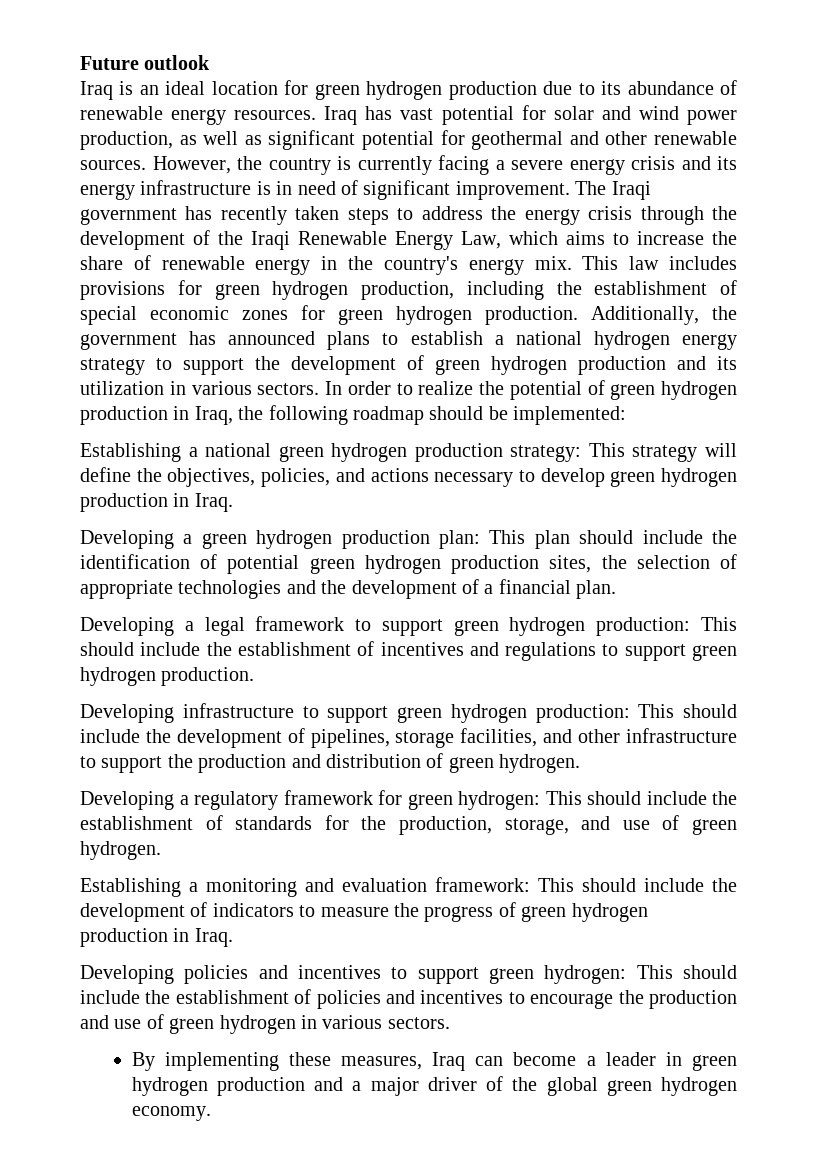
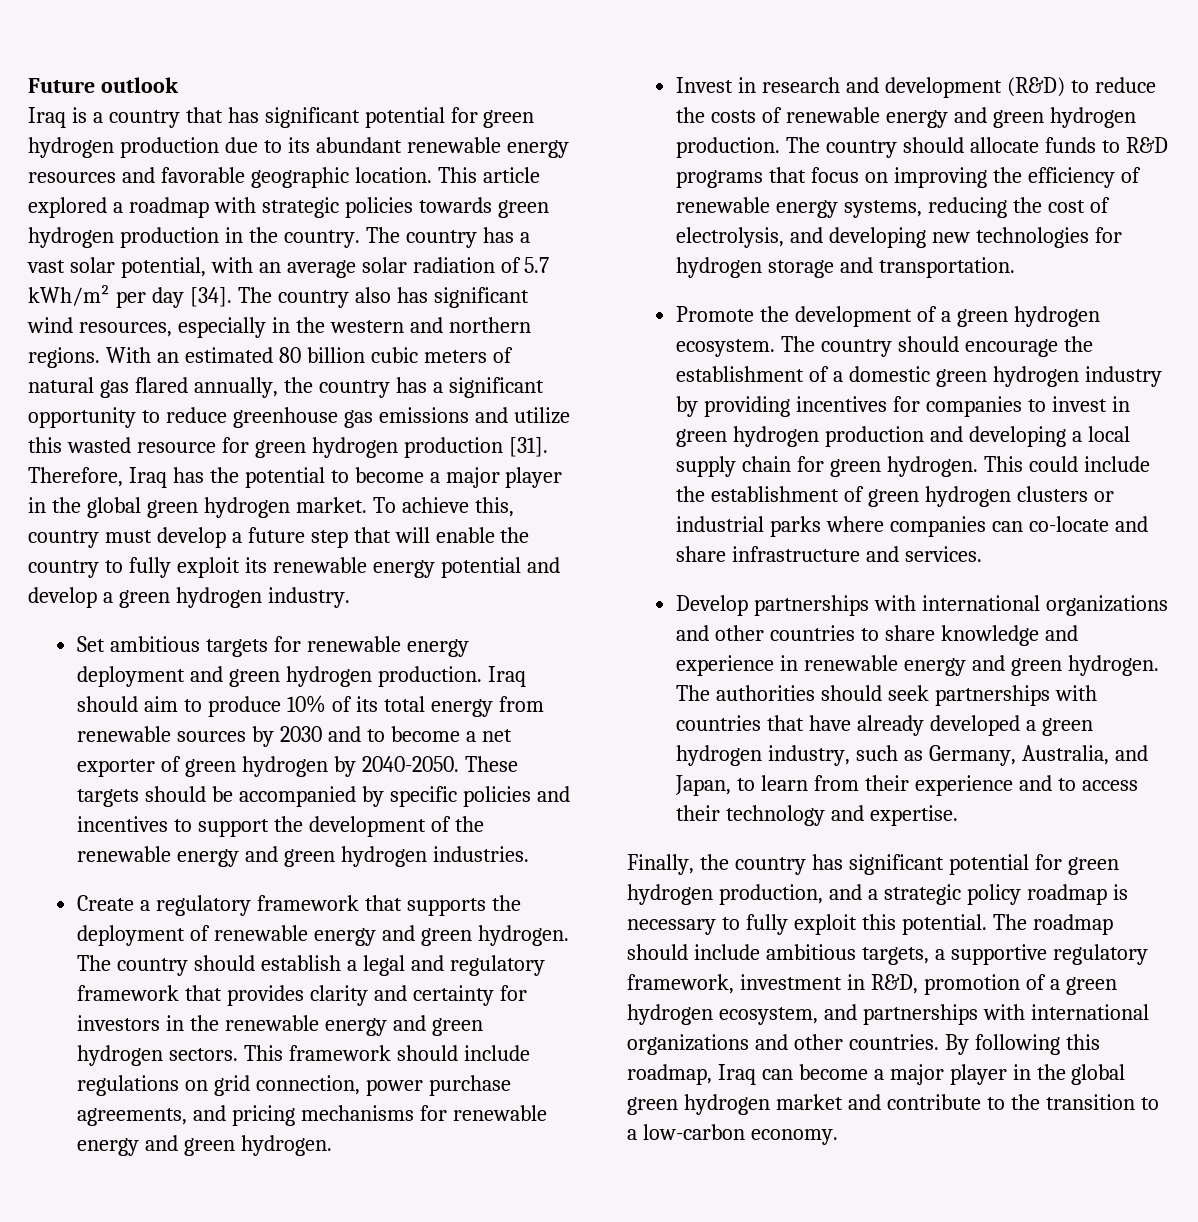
[139,81,278,95] an ideal location -> [92,107,445,128] a country that has significant potential
[627,80,737,95] [80,105,738,125] [80,130,738,150] [80,155,737,175] [80,180,651,200] [80,206,737,225] [80,230,737,250] [80,255,737,275] [80,280,737,300] [80,305,737,325] [80,331,737,350] [80,358,145,375] abundance of renewable energy resources. Iraq has vast potential for solar and wind power production, as well as significant potential for geothermal and other renewable sources. However, the country is currently facing a severe energy crisis and its energy infrastructure is in need of significant improvement. The Iraqi government has recently taken steps to address the energy crisis through the development of the Iraqi Renewable Energy Law, which aims to increase the share of renewable energy in the country's energy mix. This law includes provisions for green hydrogen production, including the establishment of special economic zones for green hydrogen production. Additionally, the government has announced plans to establish a national hydrogen energy strategy -> [315,137,569,158] [28,167,540,188] [28,197,549,218] [28,227,530,248] [27,257,550,278] [28,285,529,308] [27,317,531,338] [28,347,513,368] [28,377,544,398] [28,407,570,428] [28,437,548,458] [28,467,563,488] [28,497,514,518] [28,527,530,548] [28,557,560,578] [28,587,350,608] [77,636,469,657] [77,666,526,687] [77,695,544,717] [77,726,512,747] [77,756,518,777] [77,786,570,807] [77,816,169,832] abundant renewable energy resources and favorable geographic location. This article explored a roadmap with strategic policies towards green hydrogen production in the country. The country has a vast solar potential, with an average solar radiation of 5.7 kWh/m² per day [34]. The country also has significant wind resources, especially in the western and northern regions. With an estimated 80 billion cubic meters of natural gas flared annually, the country has a significant opportunity to reduce greenhouse gas emissions and utilize this wasted resource for green hydrogen production [31]. Therefore, Iraq has the potential to become a major player in the global green hydrogen market. To achieve this, country must develop a future step that will enable the country to fully exploit its renewable energy potential and develop a green hydrogen industry. // Set ambitious targets for renewable energy deployment and green hydrogen production. Iraq should aim to produce 10% of its total energy from renewable sources by 2030 and to become a net exporter of green hydrogen by 2040-2050. These targets should be accompanied by specific policies and incentives
[435,356,737,375] [80,380,737,400] [80,405,627,425] [80,443,737,462] [80,467,737,487] [80,493,233,512] [80,530,737,549] [80,554,737,574] [80,579,617,599] [80,616,737,636] [80,641,737,661] [80,667,255,686] [80,703,737,723] [80,728,738,748] [80,753,581,773] [80,790,737,810] [80,815,738,835] [80,841,161,860] [80,877,737,897] [80,902,648,922] [80,928,233,947] [80,965,737,984] [80,989,737,1009] [80,1014,450,1034] [131,1052,656,1071] green hydrogen production and its utilization in various sectors. In order to realize the potential of green hydrogen production in Iraq, the following roadmap should be implemented: // Establishing a national green hydrogen production strategy: This strategy will define the objectives, policies, and actions necessary to develop green hydrogen production in Iraq. // Developing a green hydrogen production plan: This plan should include the identification of potential green hydrogen production sites, the selection of appropriate technologies and the development of a financial plan. // Developing a legal framework to support green hydrogen production: This should include the establishment of incentives and regulations to support green hydrogen production. // Developing infrastructure to support green hydrogen production: This should include the development of pipelines, storage facilities, and other infrastructure to support the production and distribution of green hydrogen. // Developing a regulatory framework for green hydrogen: This should include the establishment of standards for the production, storage, and use of green hydrogen. // Establishing a monitoring and evaluation framework: This should include the development of indicators to measure the progress of green hydrogen production in Iraq. // Developing policies and incentives to support green hydrogen: This should include the establishment of policies and incentives to encourage the production and use of green hydrogen in various sectors. // By implementing these measures, Iraq can become a leader -> [454,816,484,832] [77,846,529,867] [77,895,521,916] [77,925,569,946] [77,955,545,976] [77,985,527,1006] [77,1015,483,1036] [77,1045,530,1066] [77,1075,511,1096] [77,1105,547,1126] [77,1135,332,1156] [676,77,1156,98] [676,107,1136,128] [676,137,1168,158] [676,167,1141,188] [676,197,1110,218] [676,227,1122,248] [676,257,1015,278] [676,306,1100,327] [676,336,1093,357] [676,366,1162,387] [676,396,1107,417] the renewable energy and green hydrogen industries. // Create a regulatory framework that supports the deployment of renewable energy and green hydrogen. The country should establish a legal and regulatory framework that provides clarity and certainty for investors in the renewable energy and green hydrogen sectors. This framework should include regulations on grid connection, power purchase agreements, and pricing mechanisms for renewable energy and green hydrogen. // Invest in research and development (R&D) to reduce the costs of renewable energy and green hydrogen production. The country should allocate funds to R&D programs that focus on improving the efficiency of renewable energy systems, reducing the cost of electrolysis, and developing new technologies for hydrogen storage and transportation. // Promote the development of a green hydrogen ecosystem. The country should encourage the establishment of a domestic green hydrogen industry by providing incentives for companies to invest
[352,1076,737,1096] a major driver of the global green hydrogen -> [968,426,1130,447] [676,456,1150,477] [676,486,1114,507] [676,516,1148,537] [676,546,982,562] [676,595,1168,616] [676,625,1078,646] [676,655,1159,676] [676,685,1097,706] [676,715,1093,736] [676,745,1148,766] [675,775,1138,796] [676,805,958,826] [627,854,1119,875] [627,884,1128,905] [627,914,1113,935] [627,944,1148,965] [627,974,1117,995] [627,1004,1149,1025] [627,1034,1100,1055] [627,1064,1126,1085] [627,1094,1159,1115] [627,1124,745,1140] developing a local supply chain for green hydrogen. This could include the establishment of green hydrogen clusters or industrial parks where companies can co-locate and share infrastructure and services. // Develop partnerships with international organizations and other countries to share knowledge and experience in renewable energy and green hydrogen. The authorities should seek partnerships with countries that have already developed a green hydrogen industry, such as Germany, Australia, and Japan, to learn from their experience and to access their technology and expertise. // Finally, the country has significant potential for green hydrogen production, and a strategic policy roadmap is necessary to fully exploit this potential. The roadmap should include ambitious targets, a supportive regulatory framework, investment in R&D, promotion of a green hydrogen ecosystem, and partnerships with international organizations and other countries. By following this roadmap, Iraq can become a major player in the global green hydrogen market and contribute to the transition to a low-carbon

